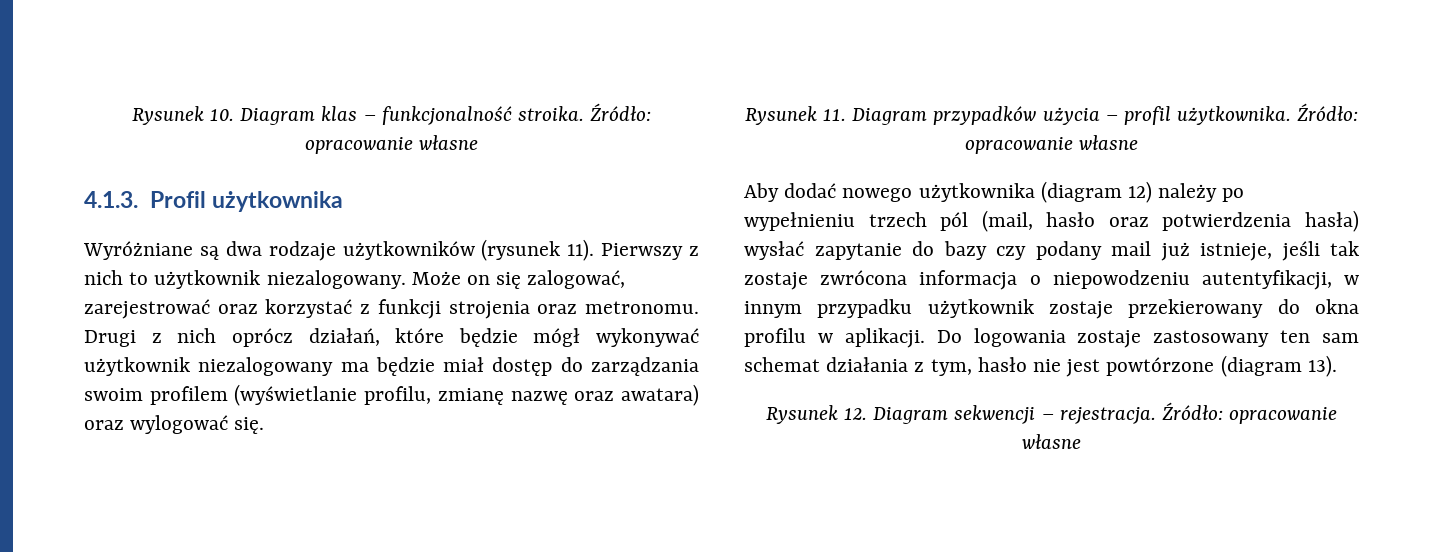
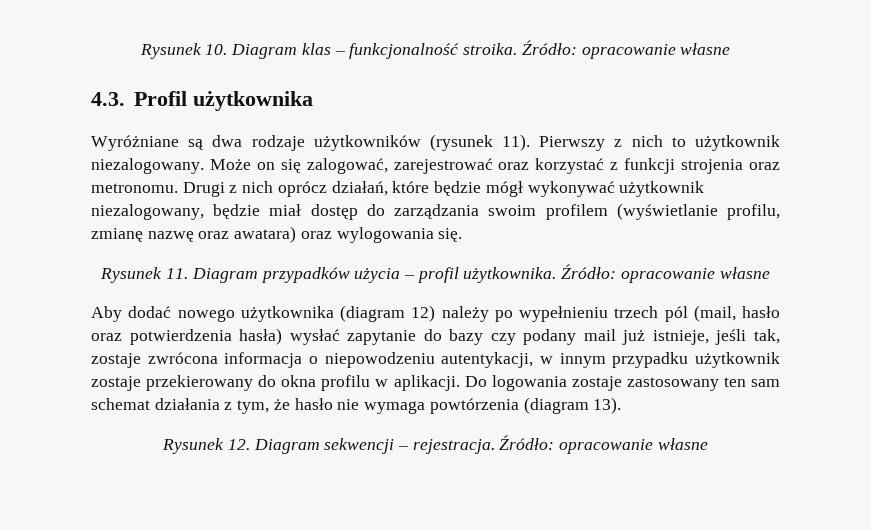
[84,191,138,208] 4.1.3. -> [91,92,125,106] 4.3.
[198,357,369,376] niezalogowany ma -> [91,204,204,220] niezalogowany,
[130,415,229,434] wylogować -> [336,227,434,243] wylogowania
[1330,241,1359,256] tak -> [754,329,781,344] tak,
[1201,270,1332,290] autentyfikacji, -> [441,352,534,368] autentykacji,
(972, 367) none -> [273,399,290,410] że
[1066,357,1215,377] jest powtórzone -> [364,398,519,414] wymaga powtórzenia

